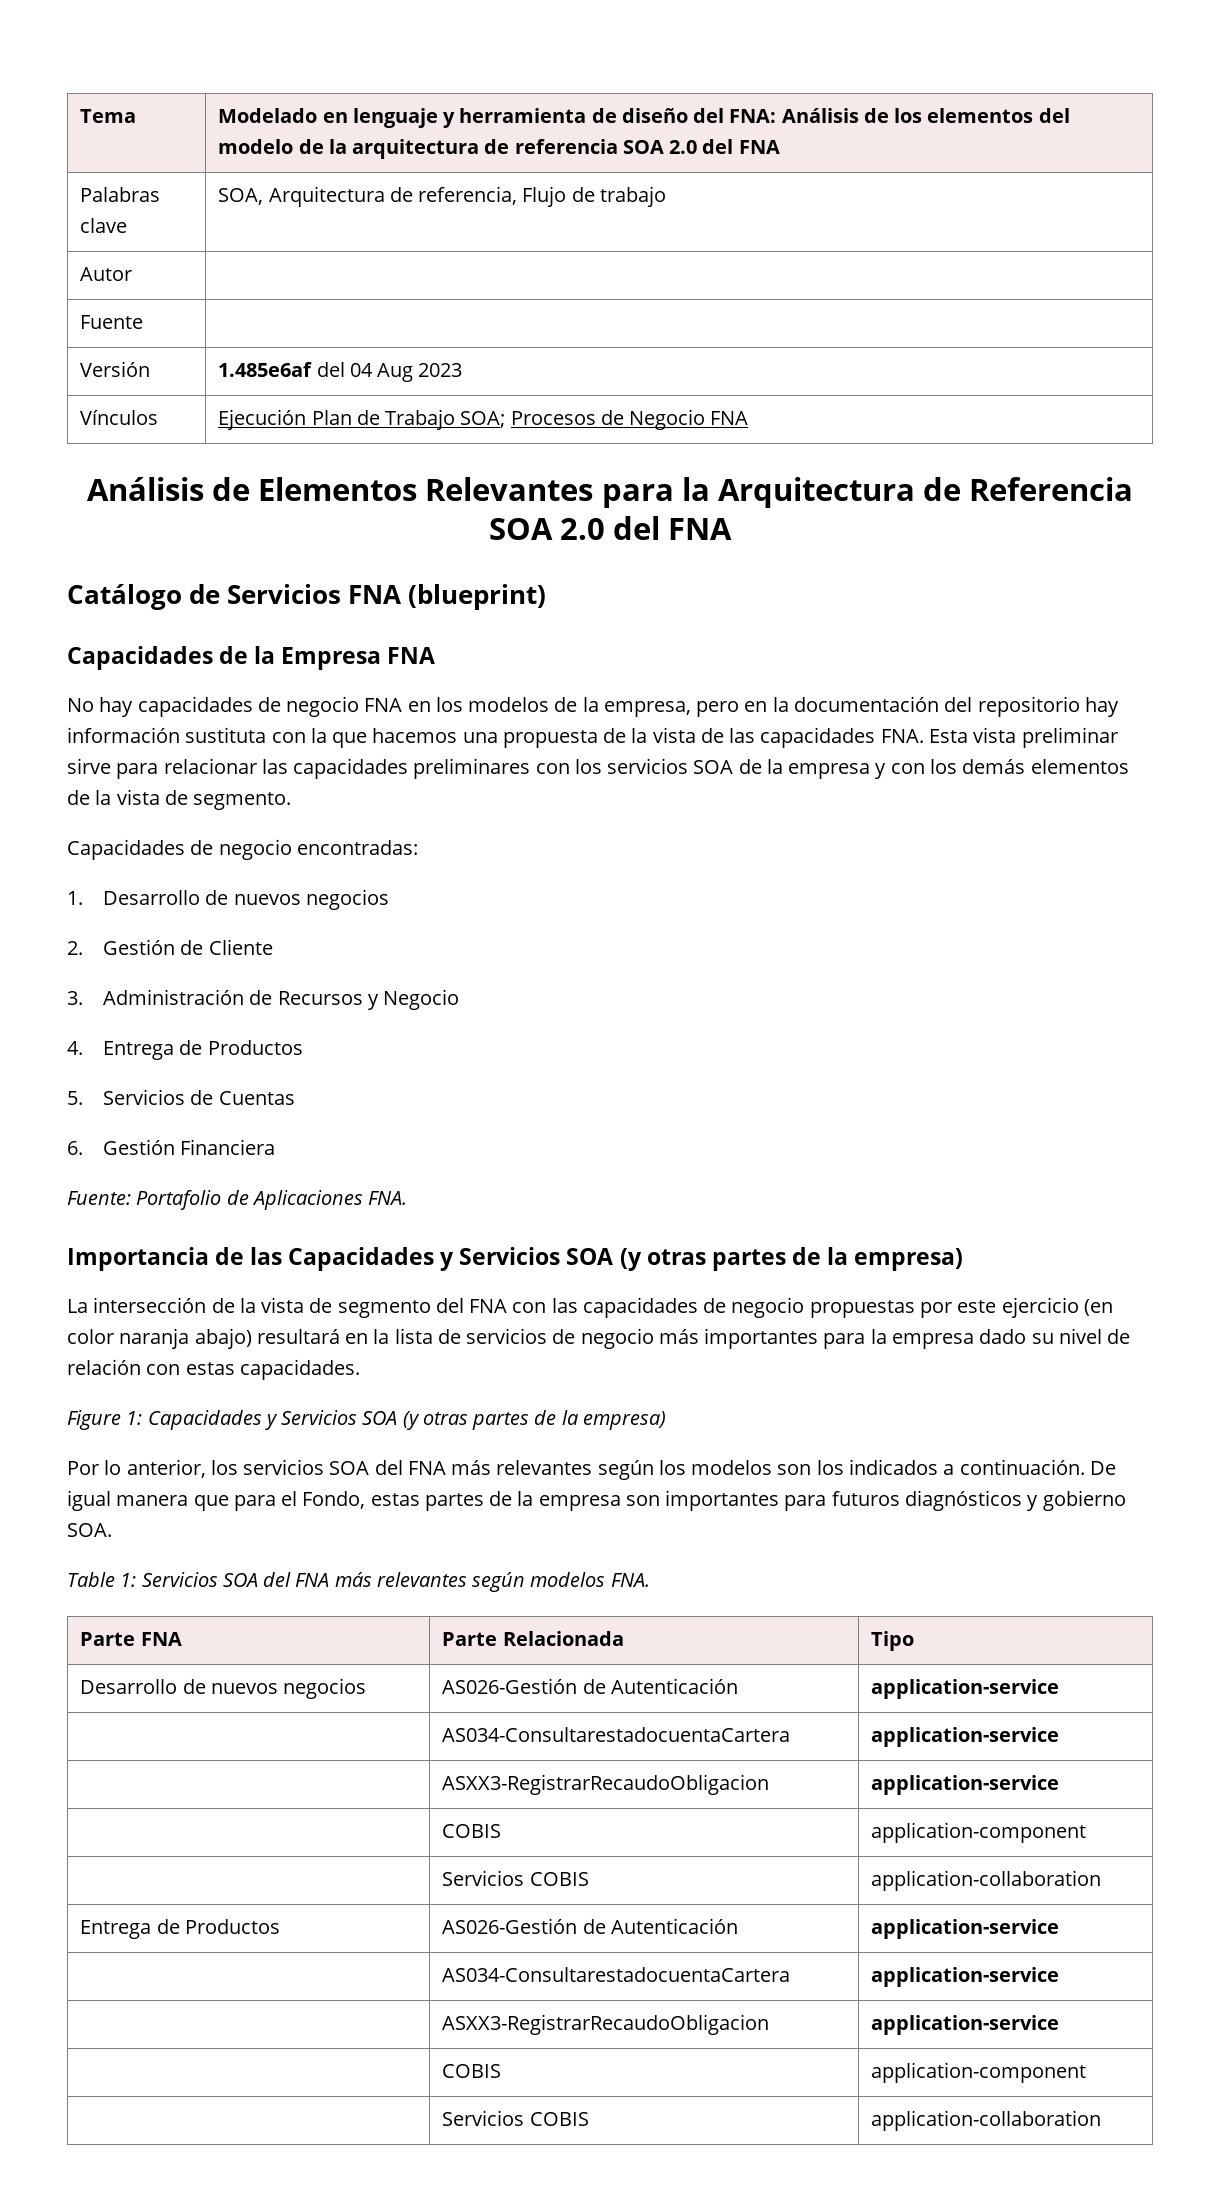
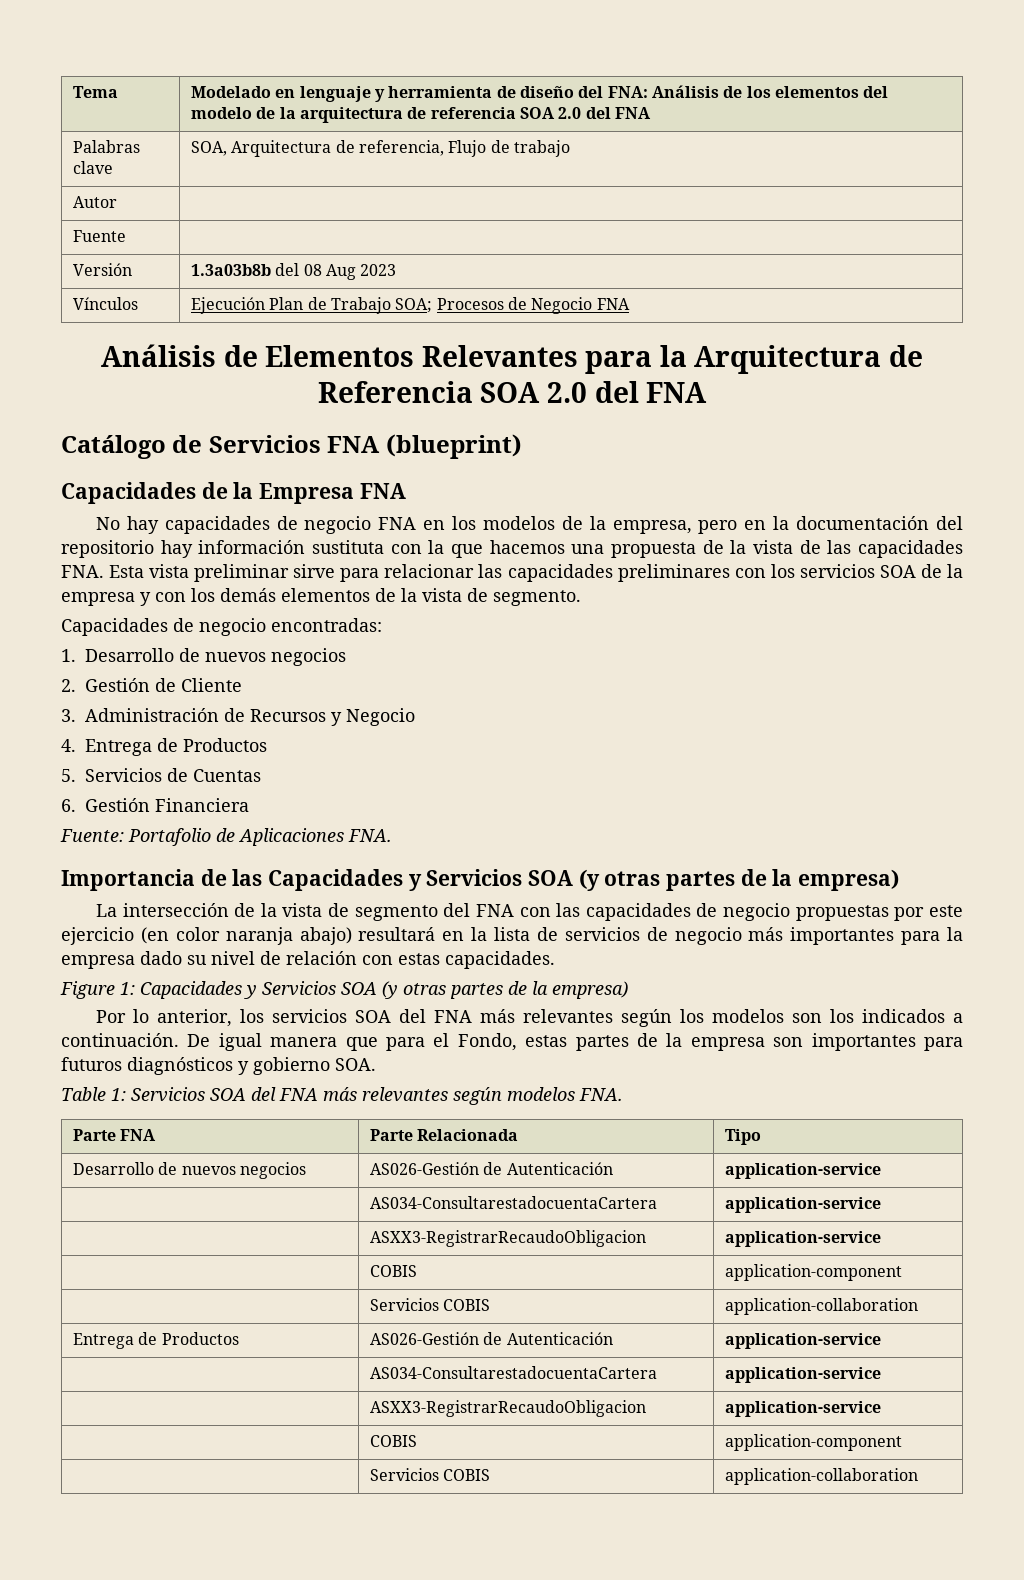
[218,362,373,377] 1.485e6af del 04 -> [191,263,322,276] 1.3a03b8b del 08

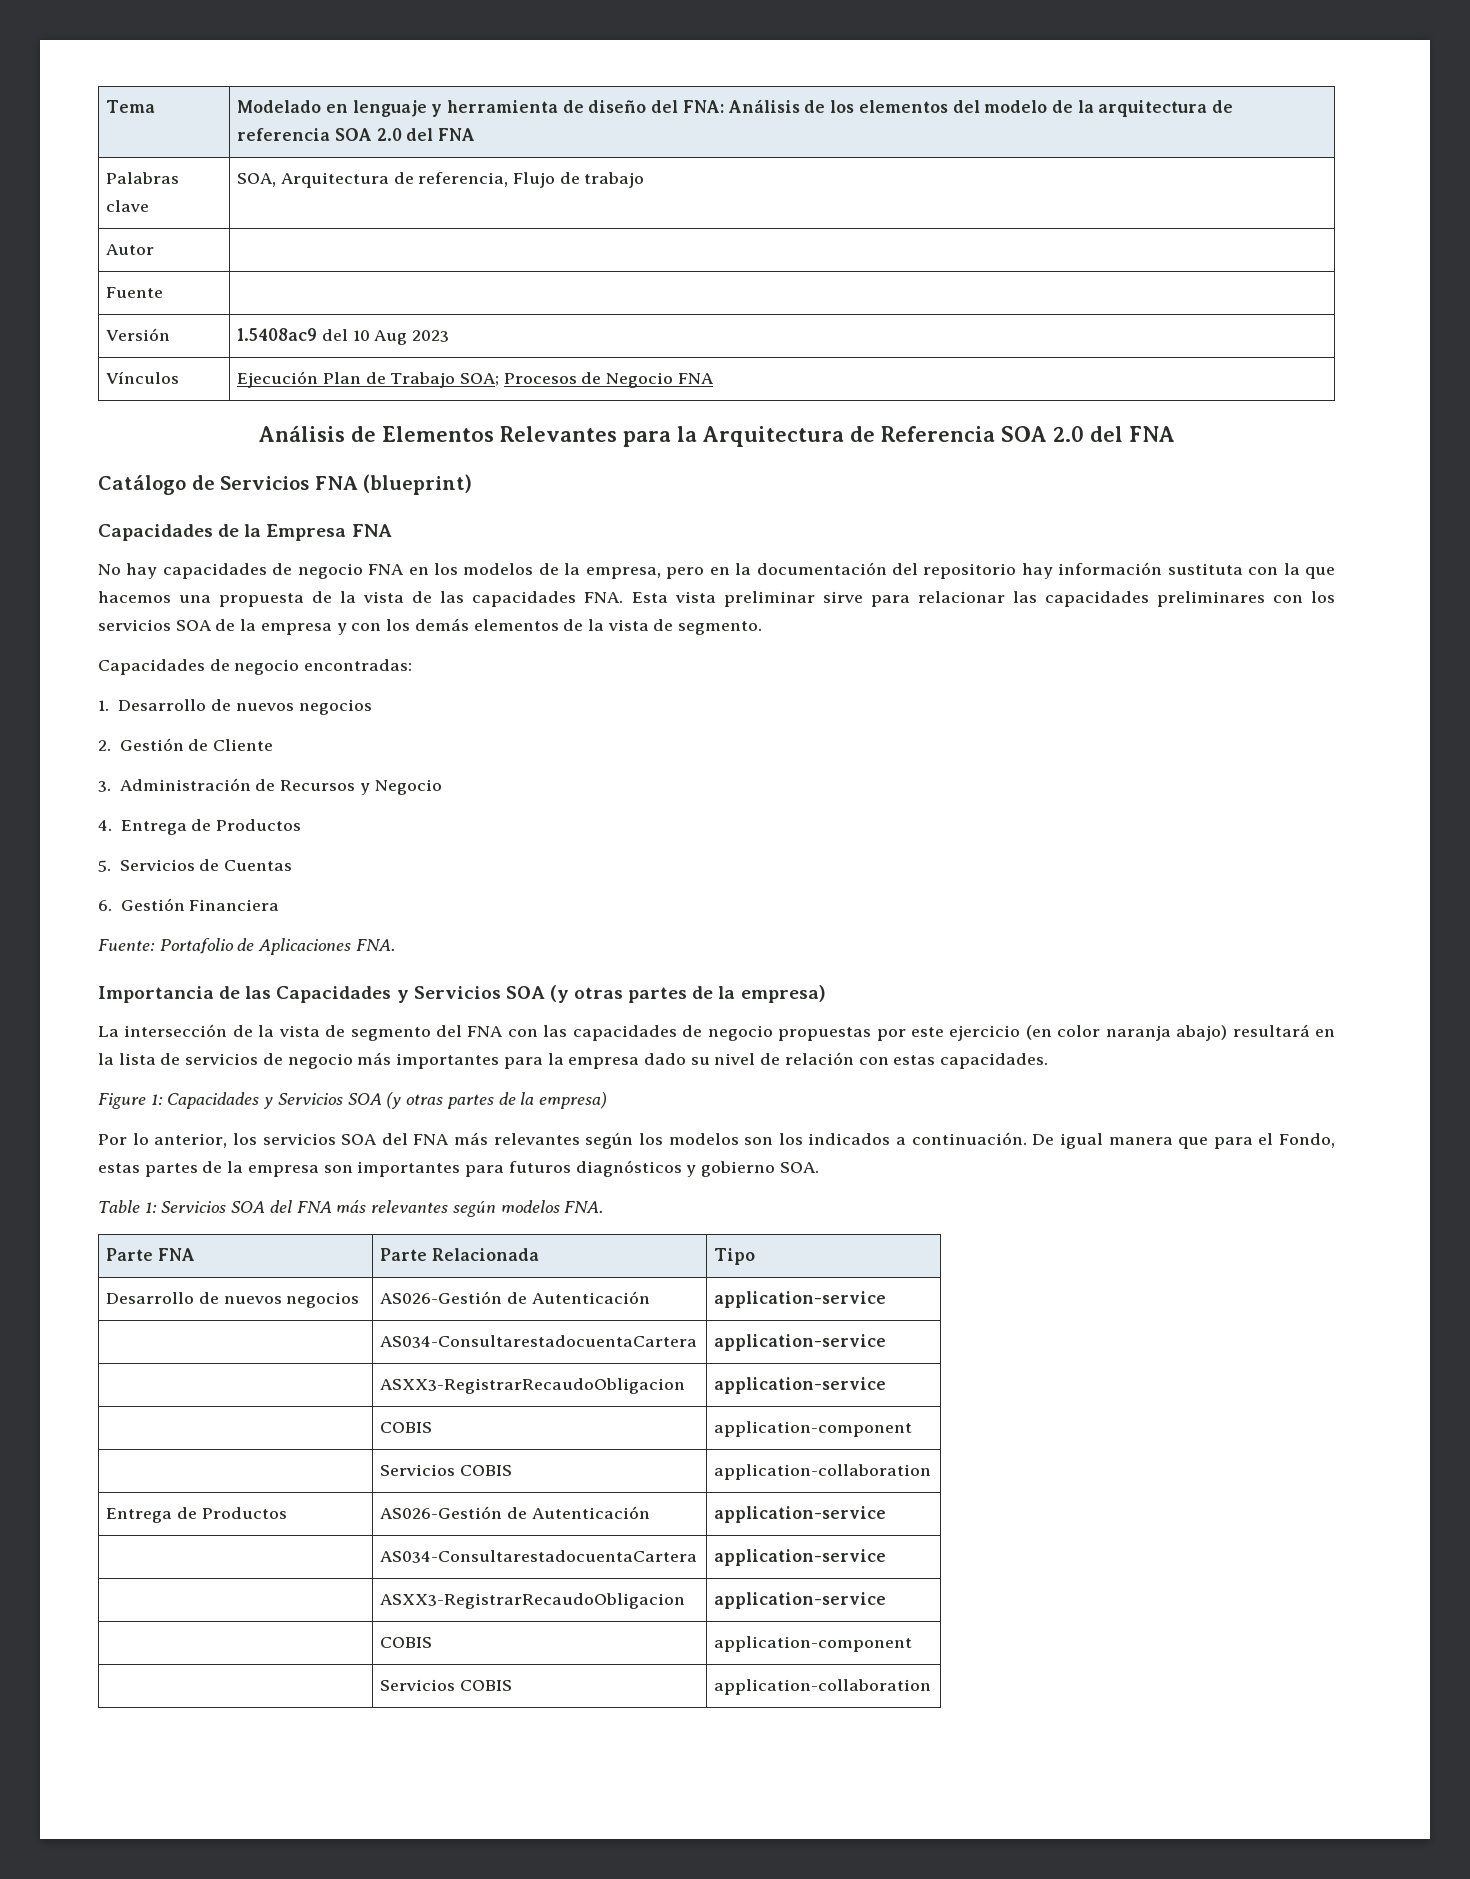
[191,263,322,276] 1.3a03b8b del 08 -> [237,328,370,341] 1.5408ac9 del 10

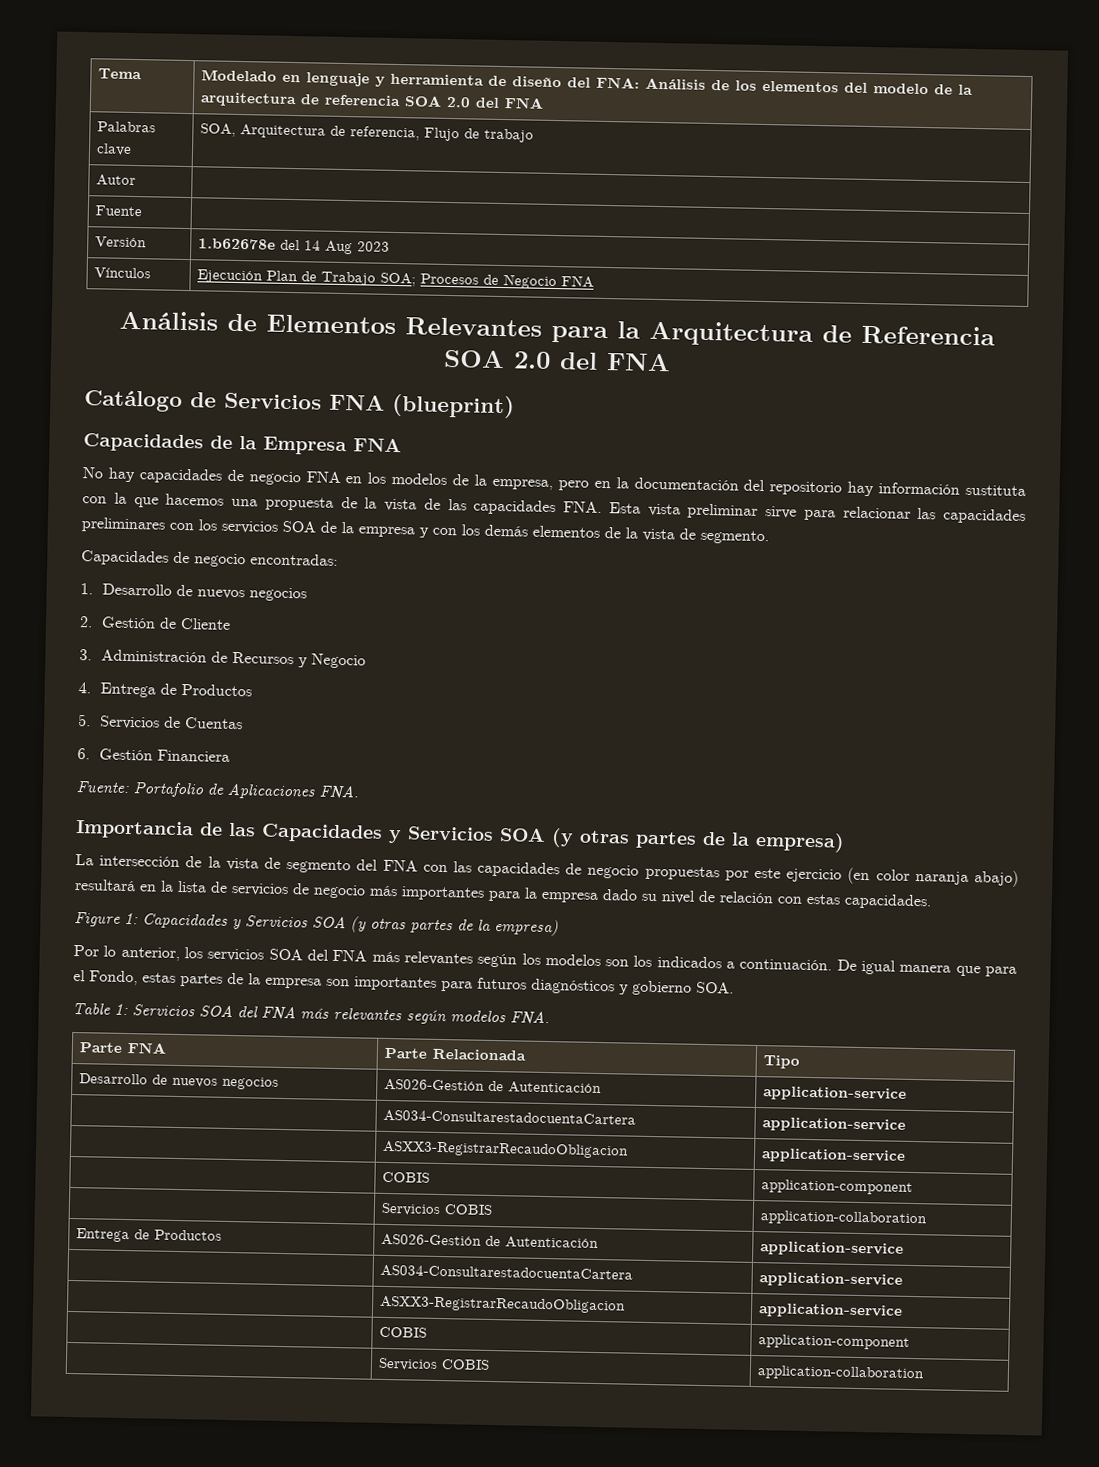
[237,328,370,341] 1.5408ac9 del 10 -> [198,238,322,251] 1.b62678e del 14

